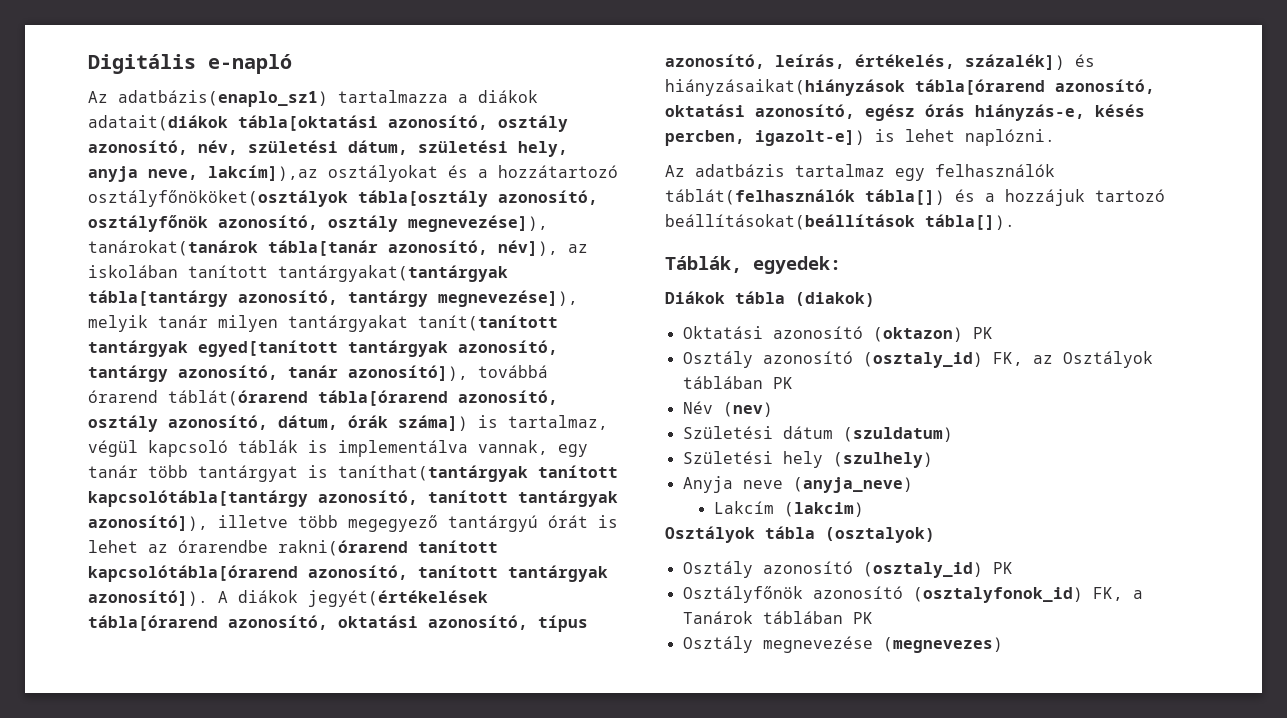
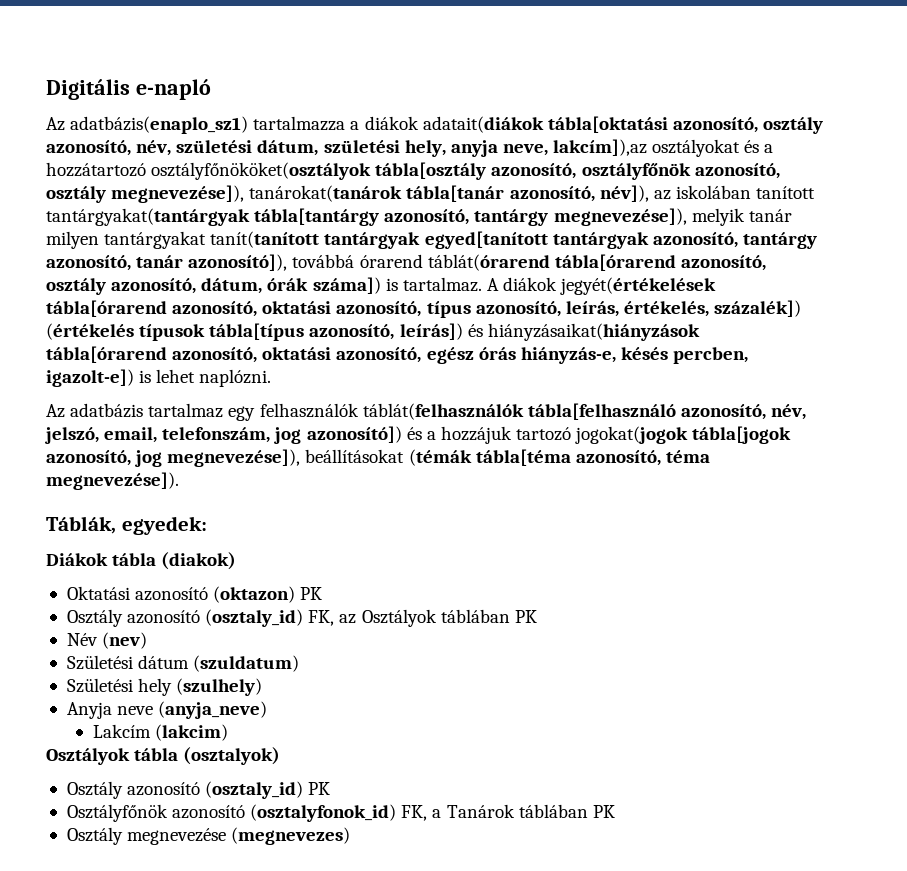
[508,415,608,430] [88,440,588,457] [88,465,618,482] [88,490,618,507] [88,515,618,532] [88,540,498,556] [88,565,608,582] [88,590,208,606] tartalmaz, végül kapcsoló táblák is implementálva vannak, egy tanár több tantárgyat is taníthat(tantárgyak tanított kapcsolótábla[tantárgy azonosító, tanított tantárgyak azonosító]), illetve több megegyező tantárgyú órát is lehet az órarendbe rakni(órarend tanított kapcsolótábla[órarend azonosító, tanított tantárgyak azonosító]). -> [402,277,482,292] tartalmaz.
(1065, 62) none -> [46,323,463,341] (értékelés típusok tábla[típus azonosító, leírás])
[865,189,1165,206] [665,214,1015,230] tábla[]) és a hozzájuk tartozó beállításokat(beállítások tábla[]). -> [527,403,807,420] [45,426,792,444] [46,449,710,467] [46,472,179,490] tábla[felhasználó azonosító, név, jelszó, email, telefonszám, jog azonosító]) és a hozzájuk tartozó jogokat(jogok tábla[jogok azonosító, jog megnevezése]), beállításokat (témák tábla[téma azonosító, téma megnevezése]).

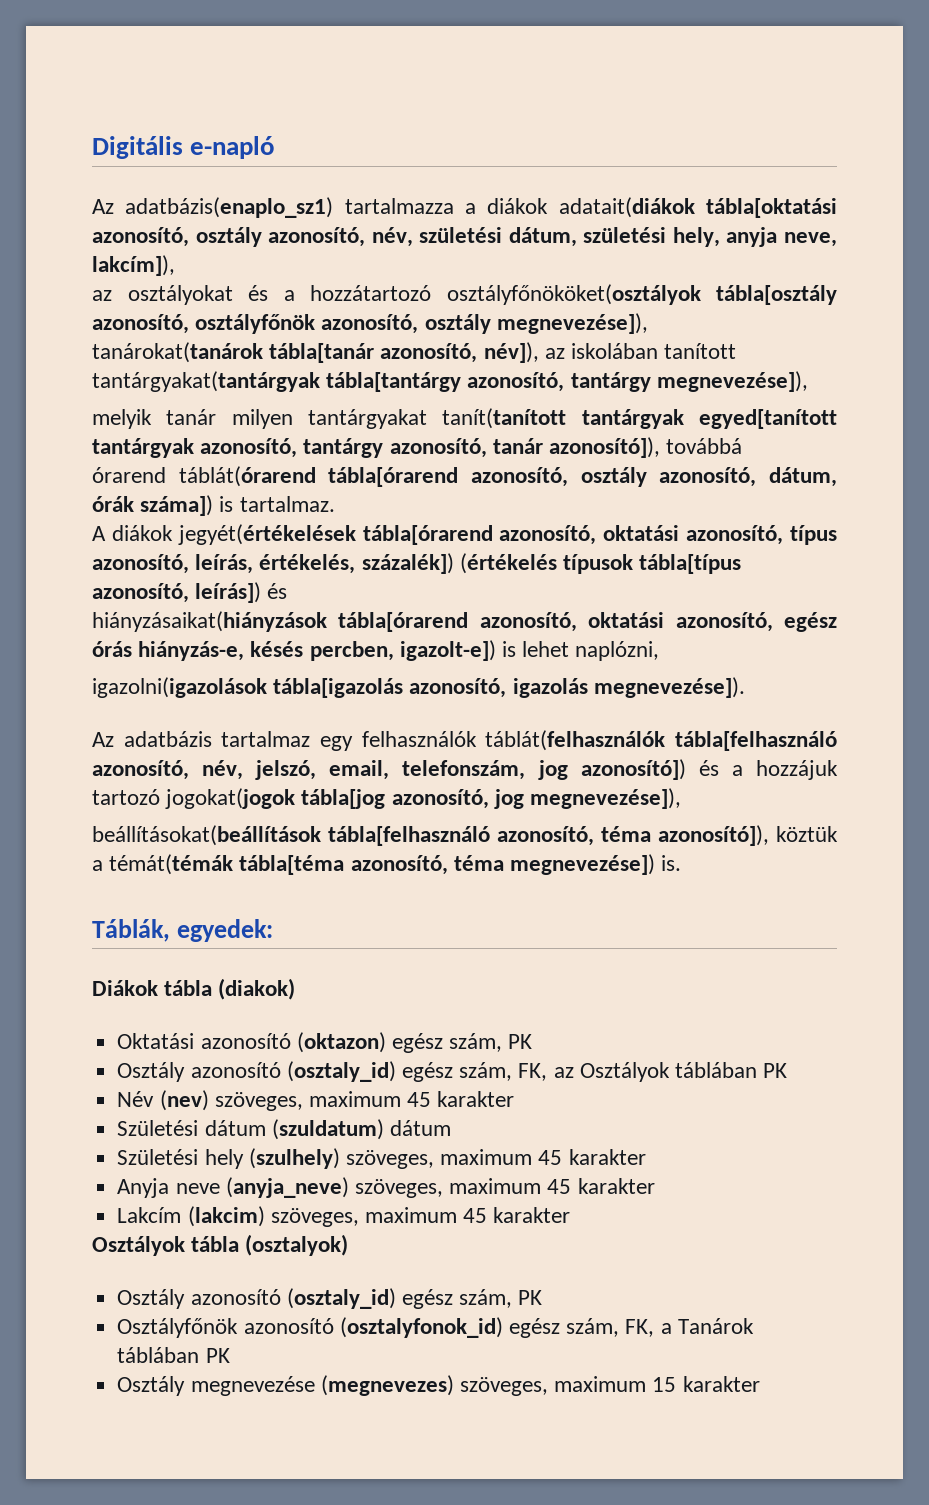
[553,139,648,156] lakcím]),az -> [92,255,175,276] [92,290,112,301] lakcím]), // az
(245, 194) none -> (648, 323) //
(687, 217) none -> (808, 381) //
(355, 261) none -> (743, 446) //
(482, 284) none -> (335, 504) //
(483, 330) none -> (288, 591) //
[199,369,272,387] naplózni. -> [575,641,660,661] [92,677,745,698] naplózni, // igazolni(igazolások tábla[igazolás azonosító, igazolás megnevezése]).
[692,426,792,444] tábla[jogok -> [301,789,386,809] tábla[jog
[305,449,472,466] beállításokat (témák -> [92,825,838,846] [92,854,234,875] // beállításokat(beállítások tábla[felhasználó azonosító, téma azonosító]), köztük a témát(témák
[46,472,179,490] megnevezése]). -> [510,854,682,875] megnevezése]) is.
(296, 594) none -> [391,1033,503,1053] egész szám,
(304, 618) none -> [401,1062,513,1082] egész szám,
(148, 640) none -> [214,1091,515,1111] szöveges, maximum 45 karakter
(300, 663) none -> [389,1120,451,1136] dátum
(263, 687) none -> [345,1149,646,1169] szöveges, maximum 45 karakter
[92,724,229,741] // Lakcím (lakcim) -> [354,1178,655,1198] [117,1206,571,1227] szöveges, maximum 45 karakter // Lakcím (lakcim) szöveges, maximum 45 karakter
(304, 790) none -> [401,1289,513,1309] egész szám,
(397, 813) none -> [508,1318,620,1338] egész szám,
(351, 836) none -> [459,1376,760,1396] szöveges, maximum 15 karakter

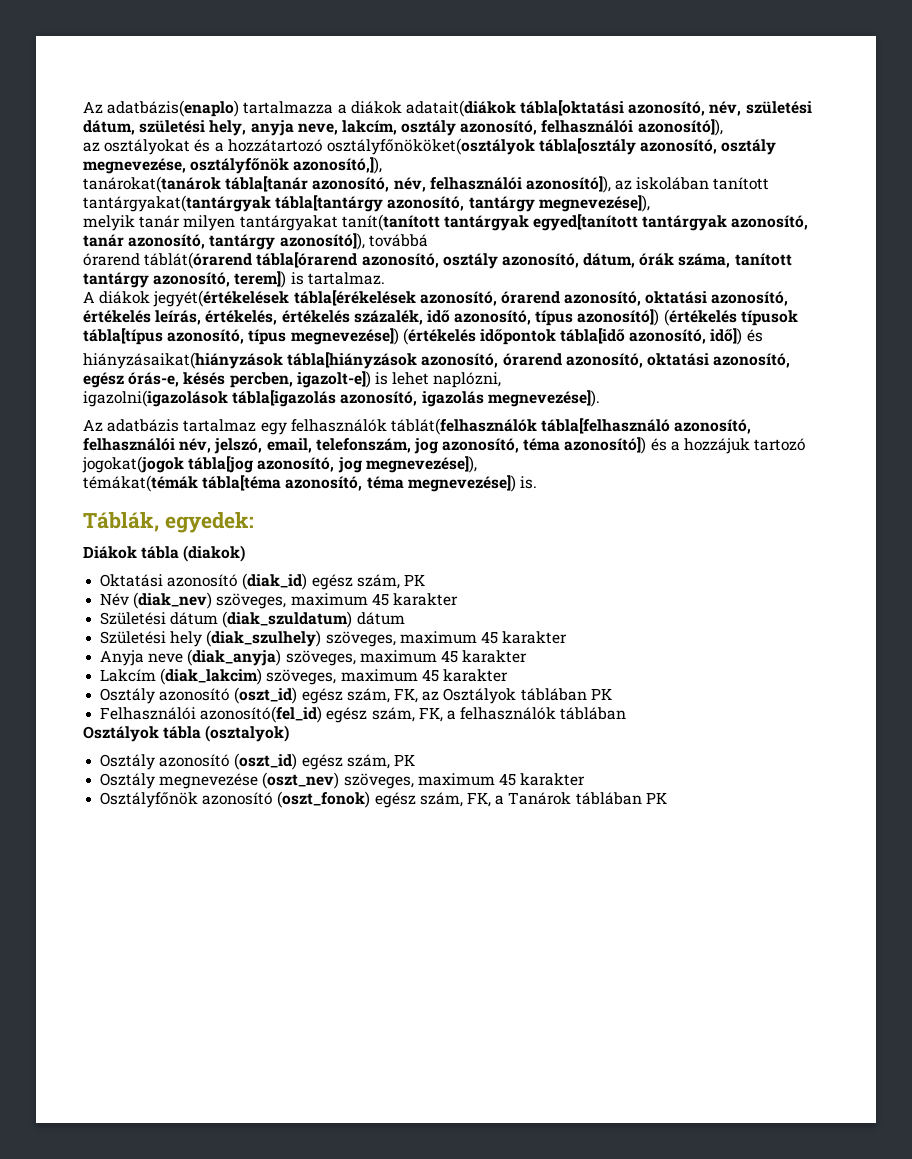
[92,136,276,159] [92,197,334,218] Digitális e-napló // Az adatbázis(enaplo_sz1) -> [83,100,240,117] Az adatbázis(enaplo)
[195,227,366,247] osztály azonosító, -> (706, 108) none
[92,255,175,276] lakcím]), -> [341,119,723,136] lakcím, osztály azonosító, felhasználói azonosító]),
[195,313,648,334] osztályfőnök azonosító, osztály megnevezése]), -> [721,139,777,155] [83,157,383,174] osztály megnevezése, osztályfőnök azonosító,]),
[483,342,539,363] név]), -> [393,176,611,193] név, felhasználói azonosító]),
[303,438,543,458] tantárgy azonosító, tanár -> [83,234,276,250] tanár azonosító, tantárgy
[140,495,214,516] száma]) -> [678,253,792,268] [83,271,287,288] száma, tanított tantárgy azonosító, terem])
[362,525,837,545] [92,553,742,574] [92,582,262,603] tábla[órarend azonosító, oktatási azonosító, típus azonosító, leírás, értékelés, százalék]) (értékelés típusok tábla[típus azonosító, leírás]) -> [293,290,789,306] [83,309,798,326] [83,328,743,345] tábla[érékelések azonosító, órarend azonosító, oktatási azonosító, értékelés leírás, értékelés, értékelés százalék, idő azonosító, típus azonosító]) (értékelés típusok tábla[típus azonosító, típus megnevezése]) (értékelés időpontok tábla[idő azonosító, idő])
[338,612,469,632] tábla[órarend -> [287,352,562,369] tábla[hiányzások azonosító, órarend
[92,641,245,661] órás hiányzás-e, -> [128,372,180,387] órás-e,
(189, 770) none -> [83,438,175,451] felhasználói
(568, 770) none -> [442,438,561,453] azonosító, téma
[92,825,838,846] [92,854,234,875] beállításokat(beállítások tábla[felhasználó azonosító, téma azonosító]), köztük a témát(témák -> [83,475,198,492] témákat(témák
[296,1032,533,1053] [117,1061,396,1082] (oktazon) egész szám, PK // Osztály azonosító (osztaly_id) -> [242,573,425,590] [100,592,458,609] [100,611,405,628] [100,630,568,647] [100,649,528,666] [100,668,508,685] [100,687,298,704] (diak_id) egész szám, PK // Név (diak_nev) szöveges, maximum 45 karakter // Születési dátum (diak_szuldatum) dátum // Születési hely (diak_szulhely) szöveges, maximum 45 karakter // Anyja neve (diak_anyja) szöveges, maximum 45 karakter // Lakcím (diak_lakcim) szöveges, maximum 45 karakter // Osztály azonosító (oszt_id)
[117,1090,515,1111] [117,1119,451,1140] [117,1148,646,1169] [117,1177,655,1198] [117,1206,571,1227] Név (nev) szöveges, maximum 45 karakter // Születési dátum (szuldatum) dátum // Születési hely (szulhely) szöveges, maximum 45 karakter // Anyja neve (anyja_neve) szöveges, maximum 45 karakter // Lakcím (lakcim) szöveges, maximum 45 karakter -> [100,706,627,723] Felhasználói azonosító(fel_id) egész szám, FK, a felhasználók táblában
[286,1288,543,1309] (osztaly_id) egész szám, PK -> [234,753,415,770] [100,772,586,789] (oszt_id) egész szám, PK // Osztály megnevezése (oszt_nev) szöveges, maximum 45 karakter
[339,1317,503,1338] (osztalyfonok_id) -> [277,791,371,808] (oszt_fonok)
[117,1375,760,1396] // Osztály megnevezése (megnevezes) szöveges, maximum 15 karakter -> (667, 798) none

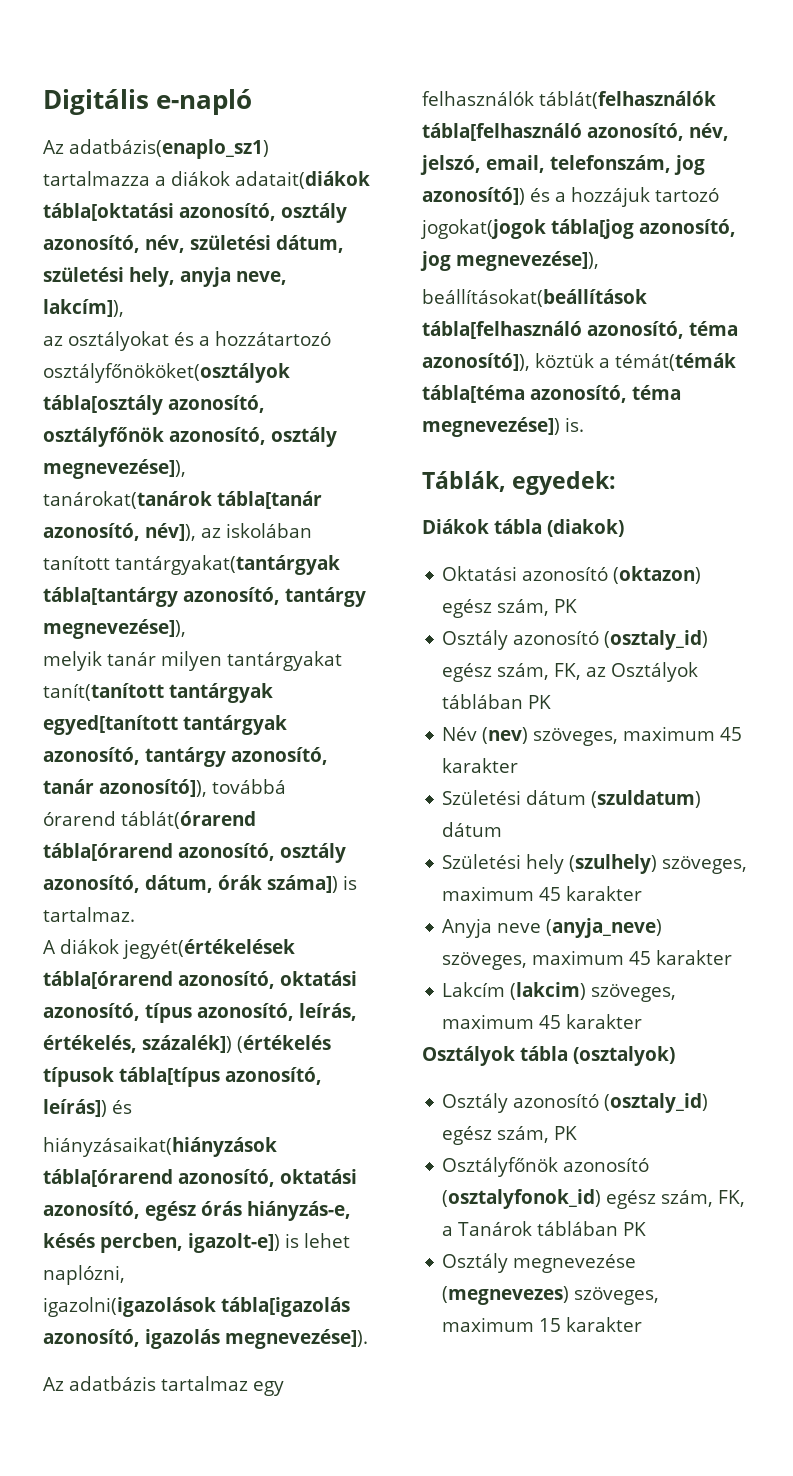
[83,100,240,117] Az adatbázis(enaplo) -> [43,89,253,115] [43,139,269,159] Digitális e-napló // Az adatbázis(enaplo_sz1)
(706, 108) none -> [281,203,347,223] [43,235,140,253] osztály azonosító,
[341,119,723,136] lakcím, osztály azonosító, felhasználói azonosító]), -> [43,299,124,317] lakcím]),
[721,139,777,155] [83,157,383,174] osztály megnevezése, osztályfőnök azonosító,]), -> [43,427,337,447] [43,459,186,479] osztályfőnök azonosító, osztály megnevezése]),
[393,176,611,193] név, felhasználói azonosító]), -> [145,523,196,541] név]),
[83,234,276,250] tanár azonosító, tantárgy -> [145,747,328,767] [43,779,94,794] tantárgy azonosító, tanár
[678,253,792,268] [83,271,287,288] száma, tanított tantárgy azonosító, terem]) -> [267,875,338,893] száma])
[293,290,789,306] [83,309,798,326] [83,328,743,345] tábla[érékelések azonosító, órarend azonosító, oktatási azonosító, értékelés leírás, értékelés, értékelés százalék, idő azonosító, típus azonosító]) (értékelés típusok tábla[típus azonosító, típus megnevezése]) (értékelés időpontok tábla[idő azonosító, idő]) -> [43,971,357,989] [43,1003,357,1023] [43,1035,331,1053] [43,1067,322,1087] [43,1099,107,1117] tábla[órarend azonosító, oktatási azonosító, típus azonosító, leírás, értékelés, százalék]) (értékelés típusok tábla[típus azonosító, leírás])
[287,352,562,369] tábla[hiányzások azonosító, órarend -> [43,1169,173,1187] tábla[órarend
[128,372,180,387] órás-e, -> [201,1201,351,1221] órás hiányzás-e,
[83,438,175,451] felhasználói -> (684, 132) none
[442,438,561,453] azonosító, téma -> (705, 165) none
[83,475,198,492] témákat(témák -> [422,289,647,307] [422,321,738,339] [422,353,736,371] beállításokat(beállítások tábla[felhasználó azonosító, téma azonosító]), köztük a témát(témák
[242,573,425,590] [100,592,458,609] [100,611,405,628] [100,630,568,647] [100,649,528,666] [100,668,508,685] [100,687,298,704] (diak_id) egész szám, PK // Név (diak_nev) szöveges, maximum 45 karakter // Születési dátum (diak_szuldatum) dátum // Születési hely (diak_szulhely) szöveges, maximum 45 karakter // Anyja neve (diak_anyja) szöveges, maximum 45 karakter // Lakcím (diak_lakcim) szöveges, maximum 45 karakter // Osztály azonosító (oszt_id) -> [613,566,702,584] [442,599,578,618] [442,630,709,650] (oktazon) egész szám, PK // Osztály azonosító (osztaly_id)
[100,706,627,723] Felhasználói azonosító(fel_id) egész szám, FK, a felhasználók táblában -> [442,726,743,746] [442,758,519,773] [442,790,702,808] [442,822,503,837] [442,854,748,874] [442,886,643,901] [442,918,663,938] [442,950,733,970] [442,982,677,1002] [442,1014,643,1029] Név (nev) szöveges, maximum 45 karakter // Születési dátum (szuldatum) dátum // Születési hely (szulhely) szöveges, maximum 45 karakter // Anyja neve (anyja_neve) szöveges, maximum 45 karakter // Lakcím (lakcim) szöveges, maximum 45 karakter
[234,753,415,770] [100,772,586,789] (oszt_id) egész szám, PK // Osztály megnevezése (oszt_nev) szöveges, maximum 45 karakter -> [604,1093,709,1113] [442,1126,578,1145] (osztaly_id) egész szám, PK
[277,791,371,808] (oszt_fonok) -> [442,1189,602,1209] (osztalyfonok_id)
(667, 798) none -> [442,1253,637,1273] [442,1286,660,1305] [442,1317,643,1332] // Osztály megnevezése (megnevezes) szöveges, maximum 15 karakter

